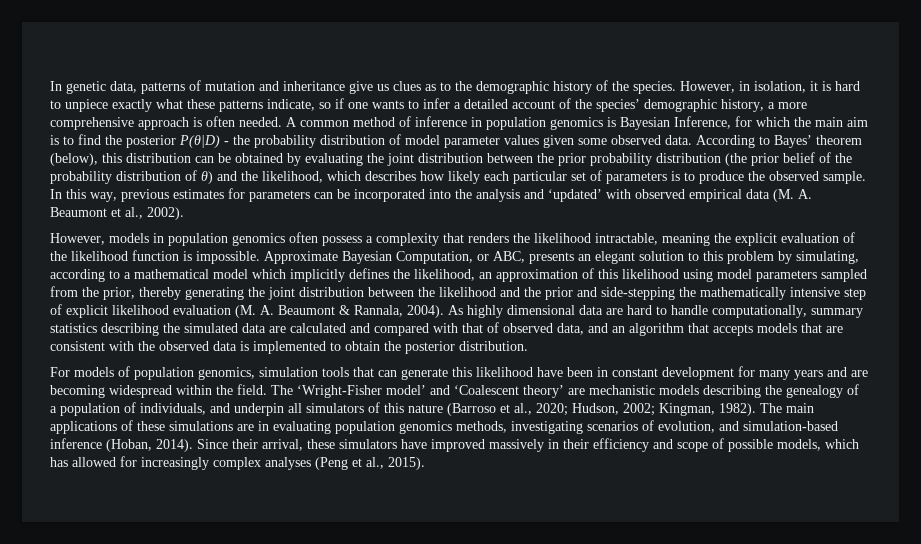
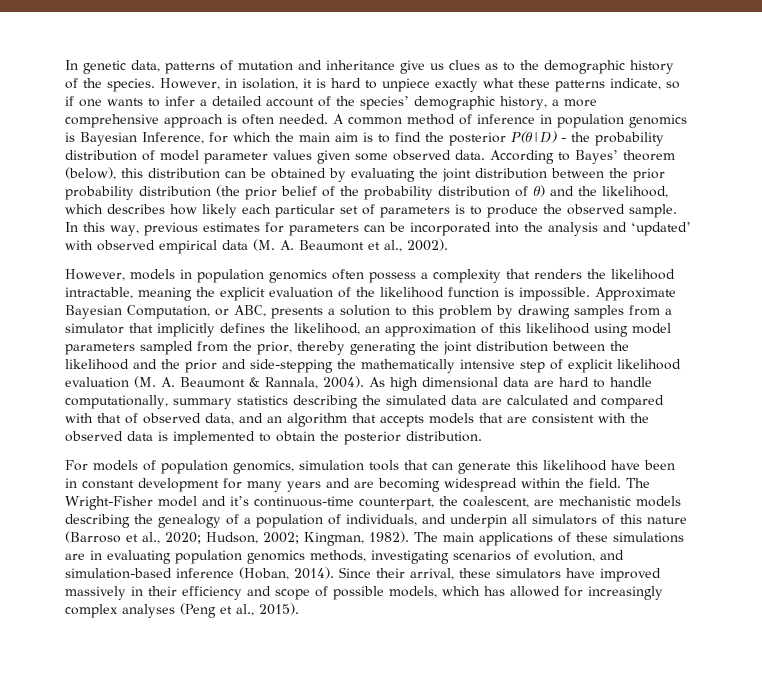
[578,251,635,264] an elegant -> [328,308,335,315] a
[796,251,859,264] [50,269,286,282] simulating, according to a mathematical model which -> [518,305,672,319] [65,323,153,334] drawing samples from a simulator that
[467,305,503,318] highly -> [390,377,418,391] high
[297,385,564,398] ‘Wright-Fisher model’ and ‘Coalescent theory’ -> [65,496,529,510] Wright-Fisher model and it’s continuous-time counterpart, the coalescent,

